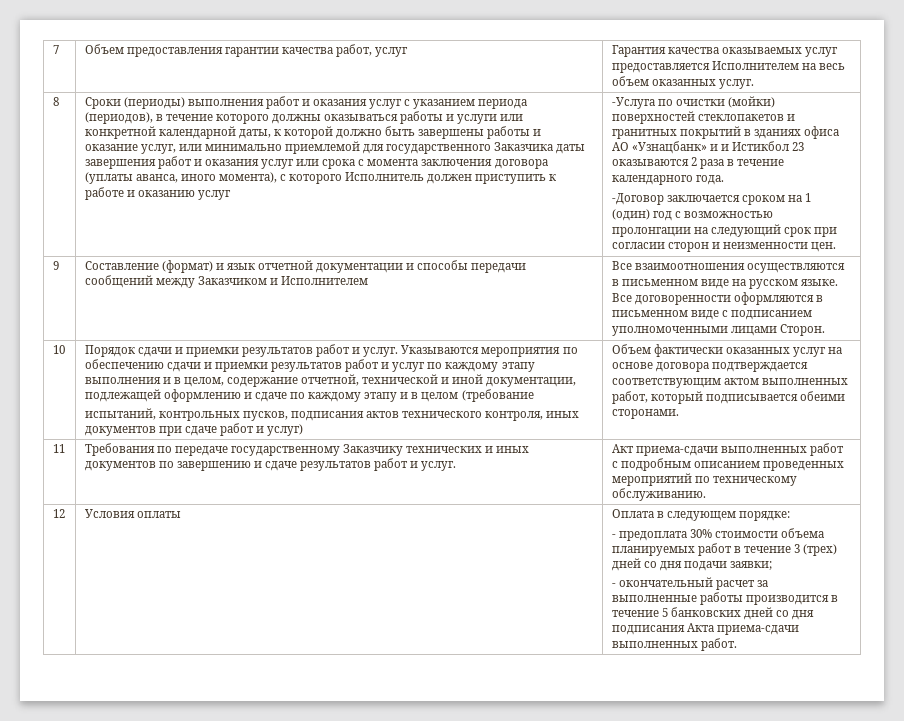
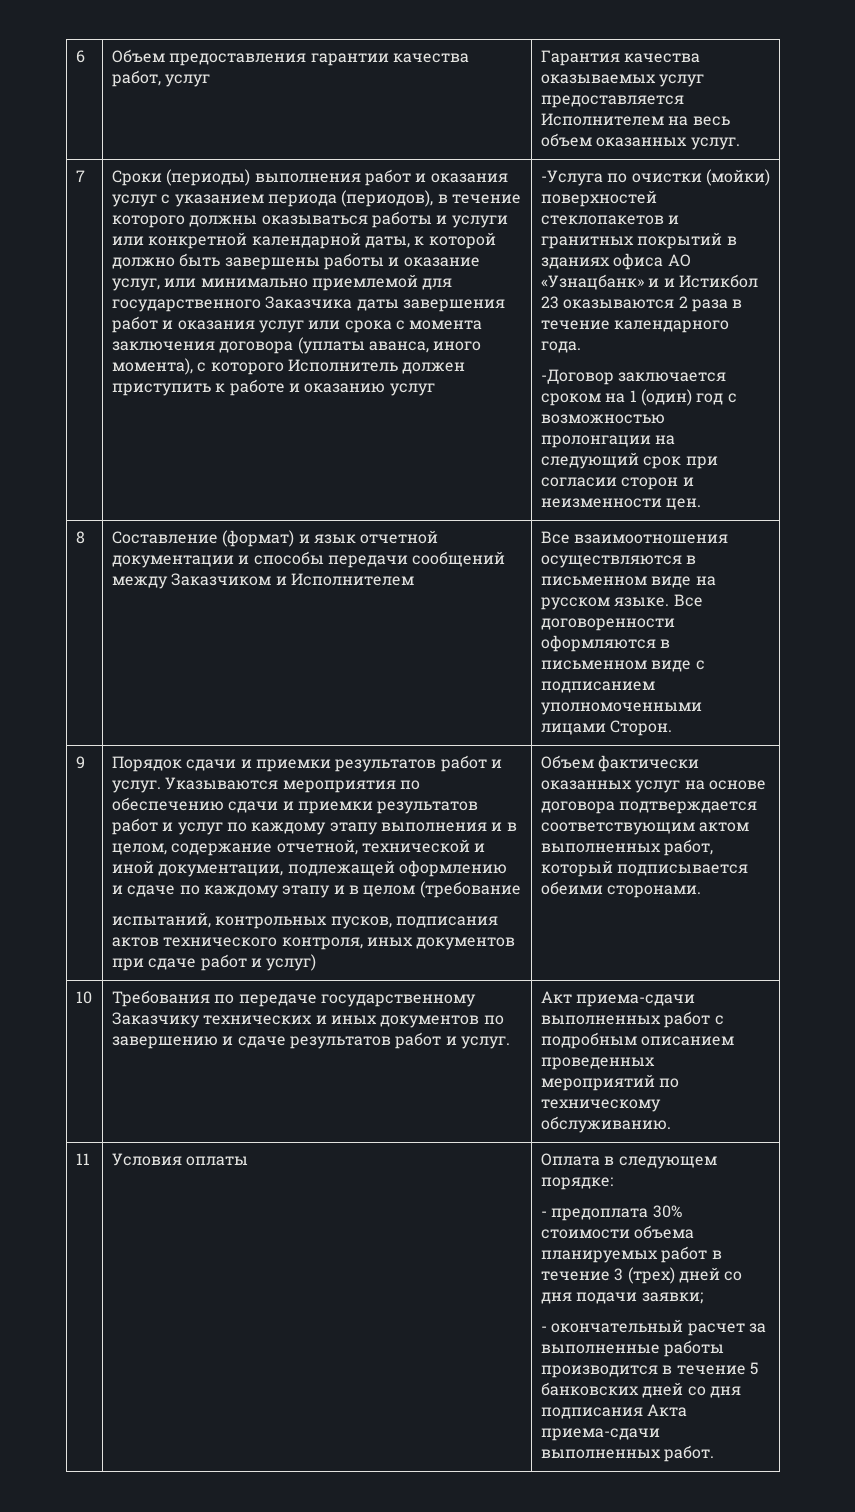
[52,45,59,54] 7 -> [75,50,85,63] 6
[52,97,59,106] 8 -> [75,170,85,182] 7
[52,261,59,270] 9 -> [75,531,85,544] 8
[52,345,65,354] 10 -> [75,756,85,769] 9
[52,444,65,453] 11 -> [75,991,92,1004] 10
[52,509,65,518] 12 -> [75,1153,90,1165] 11

